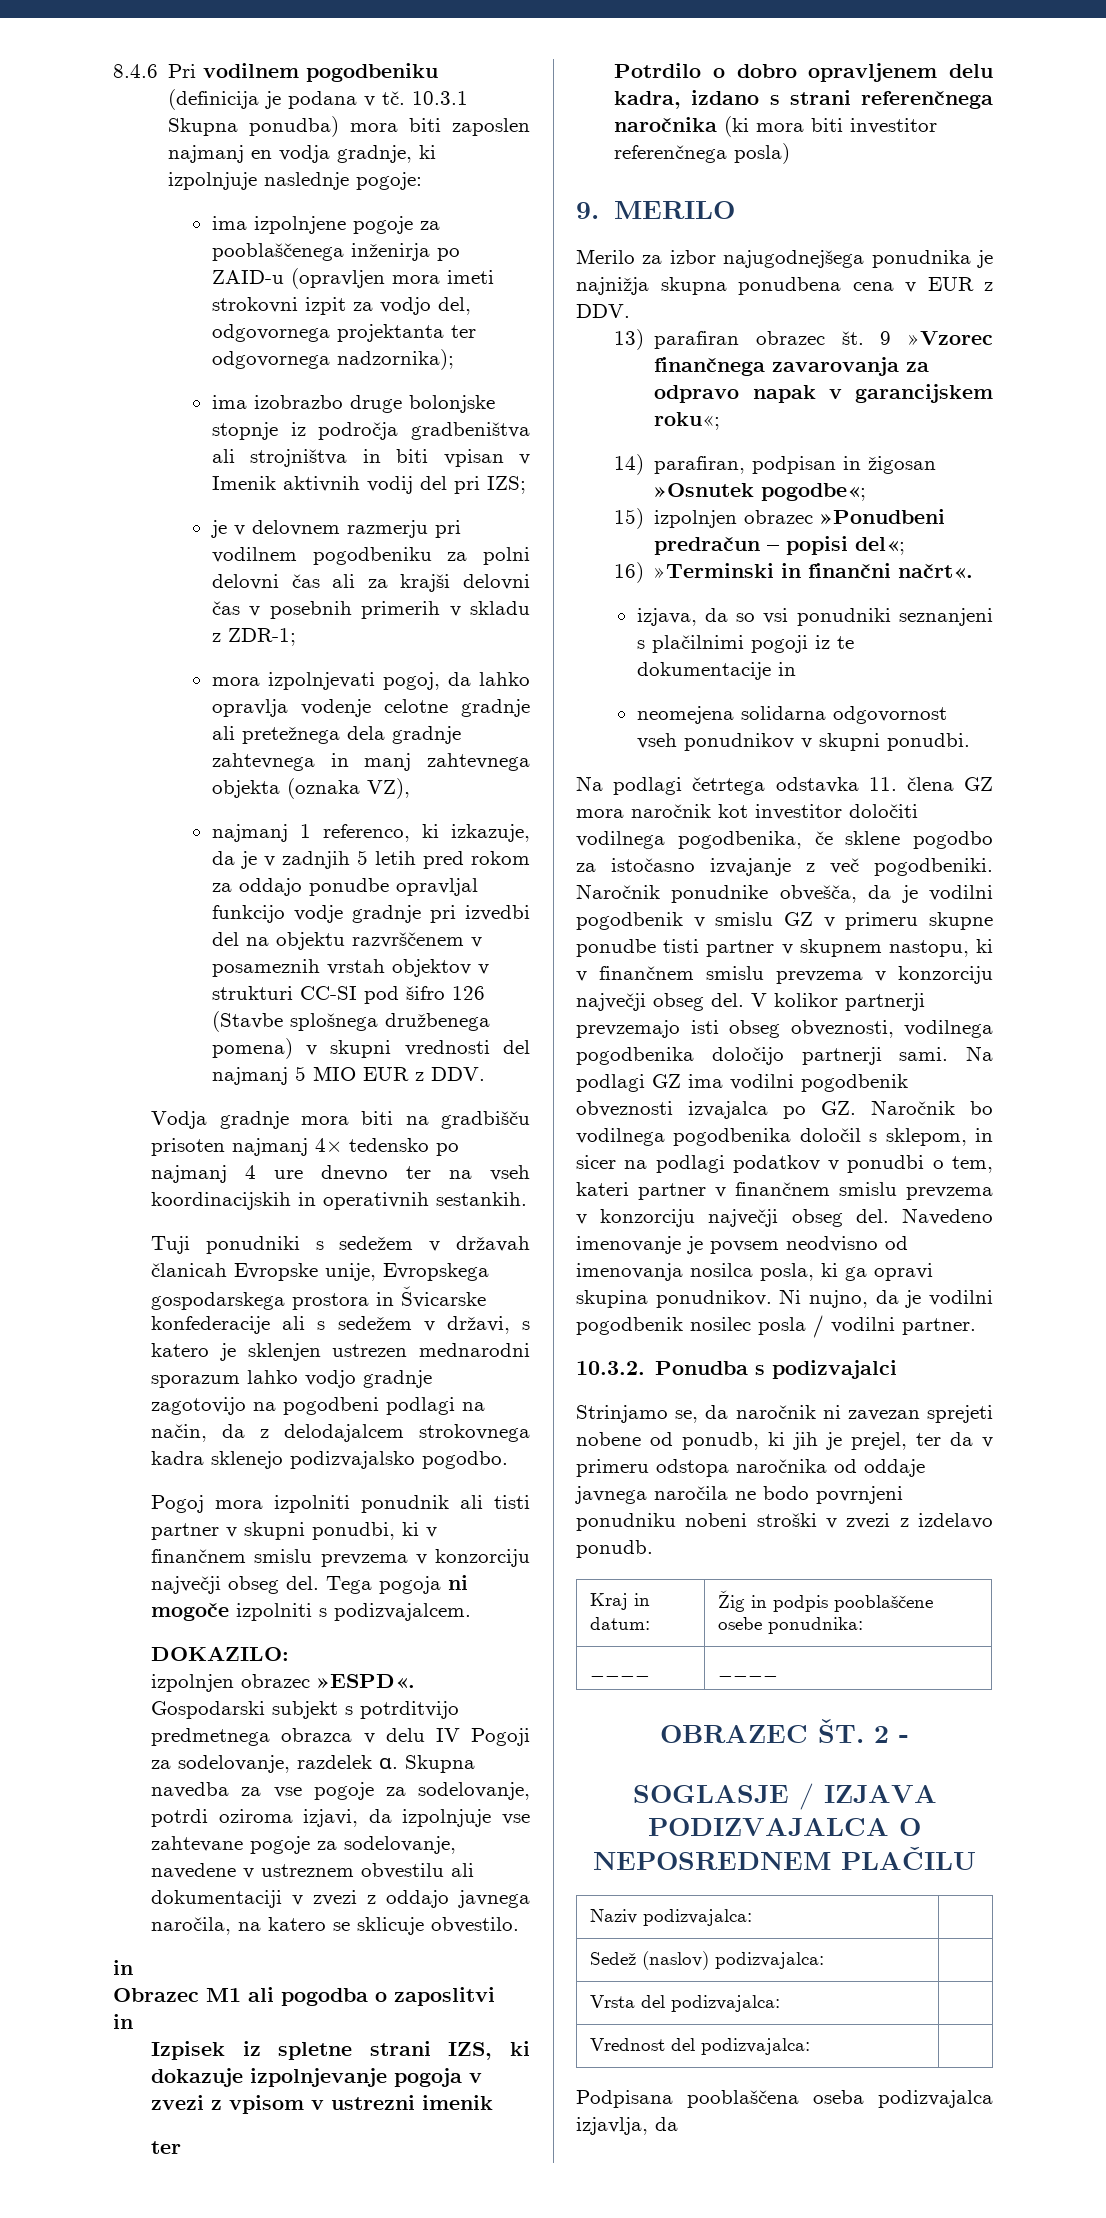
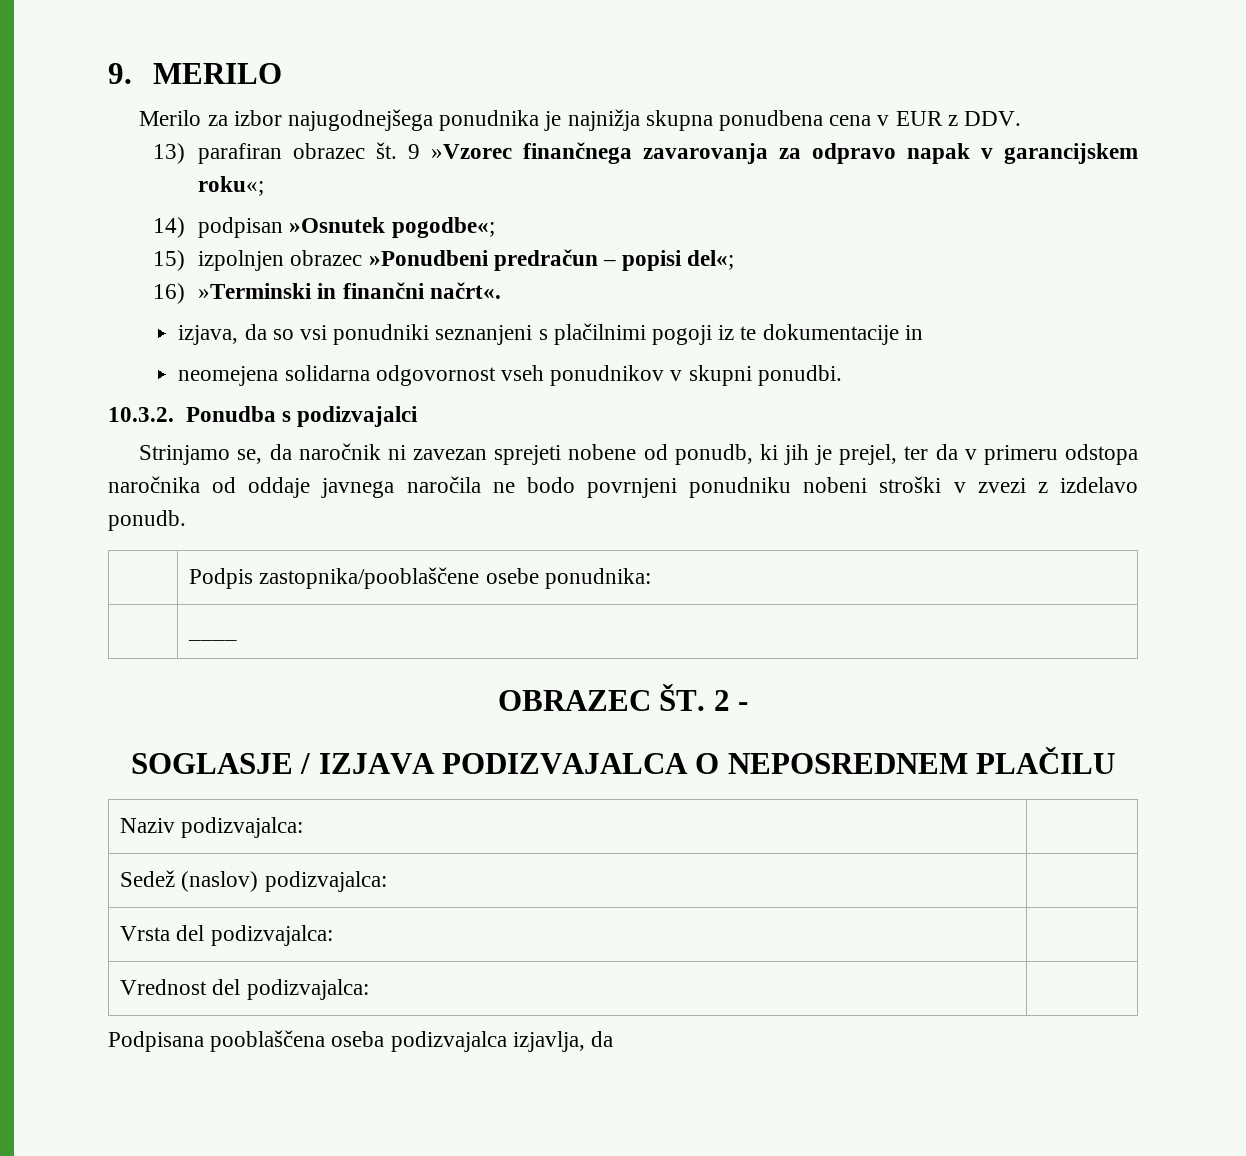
[113,63,439,82] [168,89,469,110] [168,116,530,137] [168,145,437,163] [168,172,423,190] [211,216,440,234] [211,243,460,261] [211,268,494,289] [211,297,471,315] [211,324,476,342] [211,349,454,370] [211,395,495,413] [211,422,530,440] [211,449,530,467] [211,476,526,494] [210,520,461,538] [211,547,530,565] [211,574,530,592] [211,601,530,619] [211,628,296,646] [211,672,530,690] [211,699,530,717] [211,726,461,744] [211,753,530,771] [211,778,410,799] [211,824,530,842] [211,850,530,869] [211,878,478,896] [211,905,530,923] [211,932,482,950] [211,959,489,977] [211,986,485,1004] [211,1011,490,1032] [211,1038,530,1059] [211,1066,485,1085] [151,1111,530,1129] [151,1138,460,1156] [151,1165,530,1183] [151,1192,528,1210] [151,1236,530,1254] [151,1263,490,1281] [151,1286,487,1310] [151,1316,530,1334] [151,1343,530,1361] [151,1370,433,1388] [151,1397,486,1415] [151,1424,530,1442] [151,1451,509,1469] [151,1495,530,1513] [151,1522,438,1540] [151,1549,530,1567] [151,1575,469,1594] [151,1603,472,1621] [151,1646,290,1661] [151,1674,416,1692] [151,1701,460,1719] [151,1728,530,1746] [151,1755,476,1773] [151,1782,530,1800] [151,1809,530,1827] [151,1836,457,1854] [151,1863,475,1879] [151,1890,530,1908] [151,1917,520,1935] [113,1960,133,1975] [113,1987,495,2006] [113,2014,133,2029] [151,2041,530,2060] [151,2068,483,2087] [151,2095,494,2114] [151,2141,182,2154] [614,63,993,82] [614,90,993,109] [614,116,938,137] [614,143,791,164] 8.4.6 Pri vodilnem pogodbeniku (definicija je podana v tč. 10.3.1 Skupna ponudba) mora biti zaposlen najmanj en vodja gradnje, ki izpolnjuje naslednje pogoje: // ima izpolnjene pogoje za pooblaščenega inženirja po ZAID-u (opravljen mora imeti strokovni izpit za vodjo del, odgovornega projektanta ter odgovornega nadzornika); // ima izobrazbo druge bolonjske stopnje iz področja gradbeništva ali strojništva in biti vpisan v Imenik aktivnih vodij del pri IZS; // je v delovnem razmerju pri vodilnem pogodbeniku za polni delovni čas ali za krajši delovni čas v posebnih primerih v skladu z ZDR-1; // mora izpolnjevati pogoj, da lahko opravlja vodenje celotne gradnje ali pretežnega dela gradnje zahtevnega in manj zahtevnega objekta (oznaka VZ), // najmanj 1 referenco, ki izkazuje, da je v zadnjih 5 letih pred rokom za oddajo ponudbe opravljal funkcijo vodje gradnje pri izvedbi del na objektu razvrščenem v posameznih vrstah objektov v strukturi CC-SI pod šifro 126 (Stavbe splošnega družbenega pomena) v skupni vrednosti del najmanj 5 MIO EUR z DDV. // Vodja gradnje mora biti na gradbišču prisoten najmanj 4× tedensko po najmanj 4 ure dnevno ter na vseh koordinacijskih in operativnih sestankih. // Tuji ponudniki s sedežem v državah članicah Evropske unije, Evropskega gospodarskega prostora in Švicarske konfederacije ali s sedežem v državi, s katero je sklenjen ustrezen mednarodni sporazum lahko vodjo gradnje zagotovijo na pogodbeni podlagi na način, da z delodajalcem strokovnega kadra sklenejo podizvajalsko pogodbo. // Pogoj mora izpolniti ponudnik ali tisti partner v skupni ponudbi, ki v finančnem smislu prevzema v konzorciju največji obseg del. Tega pogoja ni mogoče izpolniti s podizvajalcem. // DOKAZILO: // izpolnjen obrazec »ESPD«. Gospodarski subjekt s potrditvijo predmetnega obrazca v delu IV Pogoji za sodelovanje, razdelek ɑ. Skupna navedba za vse pogoje za sodelovanje, potrdi oziroma izjavi, da izpolnjuje vse zahtevane pogoje za sodelovanje, navedene v ustreznem obvestilu ali dokumentaciji v zvezi z oddajo javnega naročila, na katero se sklicuje obvestilo. // in // Obrazec M1 ali pogodba o zaposlitvi // in // Izpisek iz spletne strani IZS, ki dokazuje izpolnjevanje pogoja v zvezi z vpisom v ustrezni imenik // ter // Potrdilo o dobro opravljenem delu kadra, izdano s strani referenčnega naročnika (ki mora biti investitor referenčnega posla) // -> (108, 73) none
[654,456,937,474] parafiran, podpisan in žigosan -> [198,217,284,238] podpisan
[576,776,993,795] [576,804,918,820] [576,831,993,849] [576,858,993,876] [576,884,993,903] [576,912,993,930] [576,939,993,957] [576,966,993,984] [576,993,925,1011] [576,1020,993,1038] [576,1046,993,1065] [576,1074,908,1092] [576,1100,993,1119] [576,1128,993,1146] [576,1155,993,1173] [576,1182,993,1200] [576,1208,993,1227] [576,1236,908,1254] [576,1263,933,1281] [576,1289,993,1308] [576,1315,976,1338] // Na podlagi četrtega odstavka 11. člena GZ mora naročnik kot investitor določiti vodilnega pogodbenika, če sklene pogodbo za istočasno izvajanje z več pogodbeniki. Naročnik ponudnike obvešča, da je vodilni pogodbenik v smislu GZ v primeru skupne ponudbe tisti partner v skupnem nastopu, ki v finančnem smislu prevzema v konzorciju največji obseg del. V kolikor partnerji prevzemajo isti obseg obveznosti, vodilnega pogodbenika določijo partnerji sami. Na podlagi GZ ima vodilni pogodbenik obveznosti izvajalca po GZ. Naročnik bo vodilnega pogodbenika določil s sklepom, in sicer na podlagi podatkov v ponudbi o tem, kateri partner v finančnem smislu prevzema v konzorciju največji obseg del. Navedeno imenovanje je povsem neodvisno od imenovanja nosilca posla, ki ga opravi skupina ponudnikov. Ni nujno, da je vodilni pogodbenik nosilec posla / vodilni partner. -> (842, 375) none
[590,1593,651,1610] [590,1617,651,1630] [718,1590,934,1612] Kraj in datum: | Žig in podpis pooblaščene -> [189,567,480,589] | Podpis zastopnika/pooblaščene
[590,1673,651,1677] ____ -> (651, 578) none

